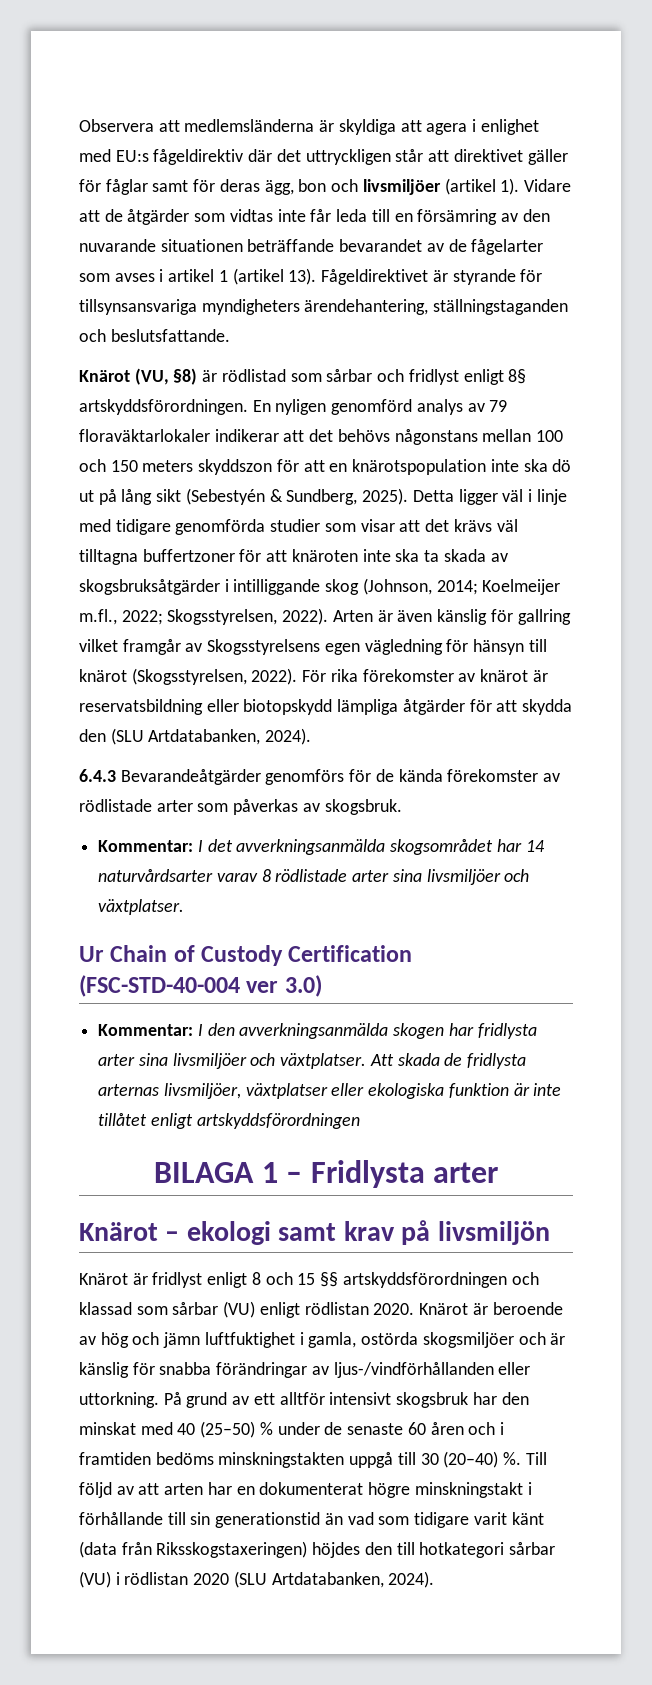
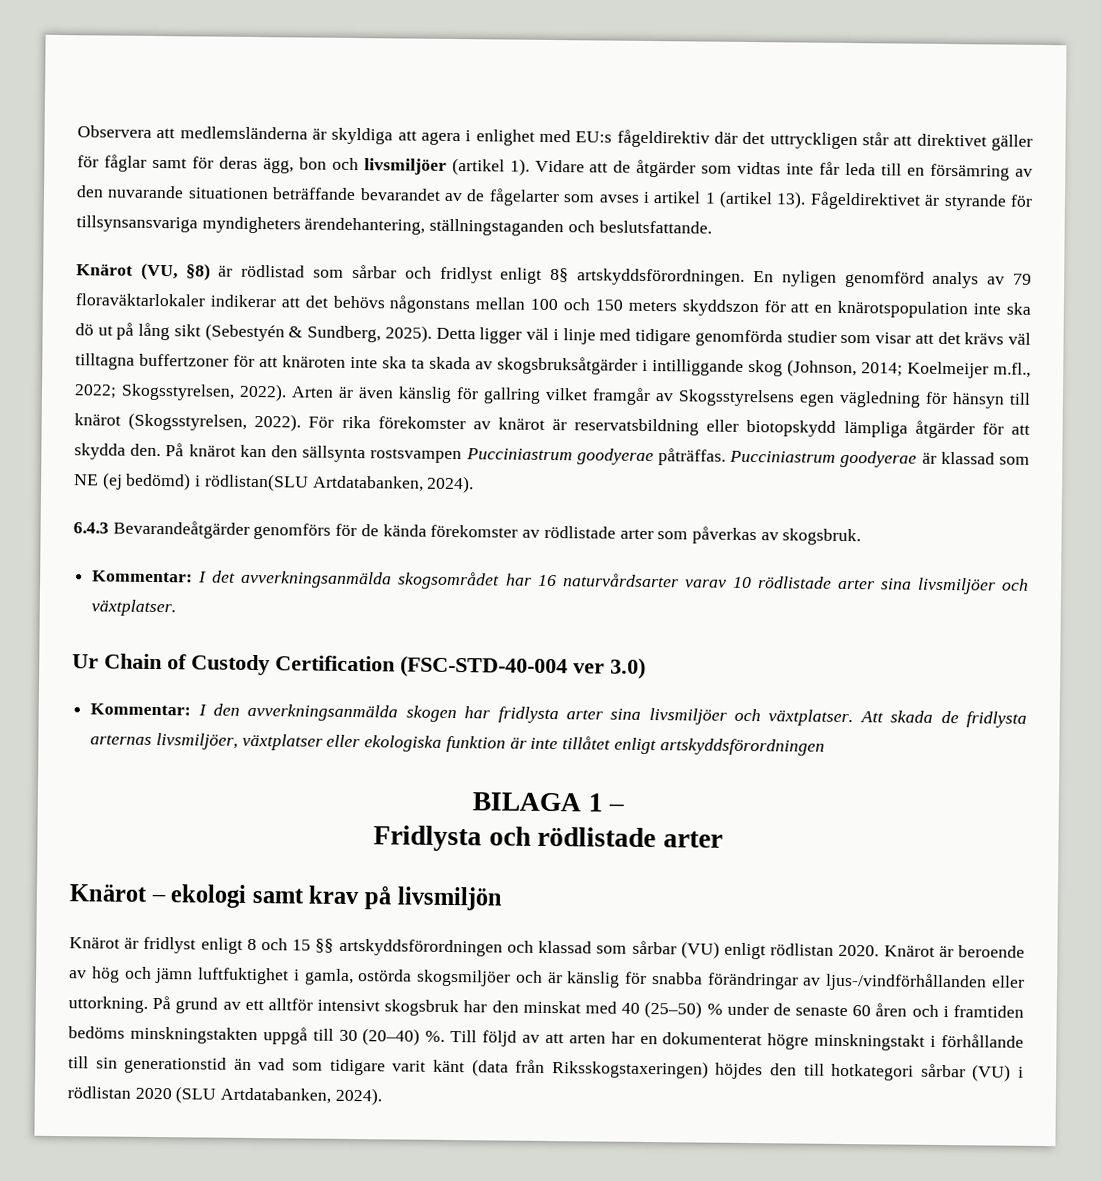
[79,728,144,745] den (SLU -> [130,443,1031,468] [74,472,309,492] den. På knärot kan den sällsynta rostsvampen Pucciniastrum goodyerae påträffas. Pucciniastrum goodyerae är klassad som NE (ej bedömd) i rödlistan(SLU
[525,840,545,852] 14 -> [537,574,557,587] 16
[261,869,271,882] 8 -> [732,576,752,589] 10
[310,1160,425,1188] Fridlysta -> [373,825,657,852] // Fridlysta och rödlistade

